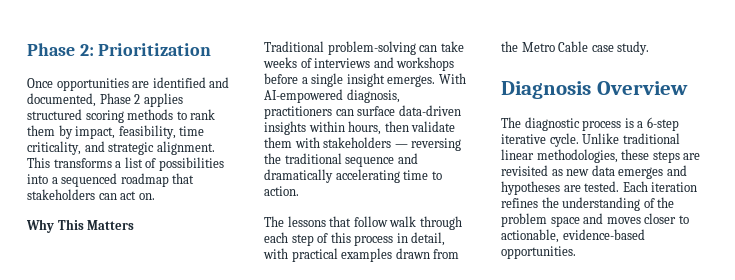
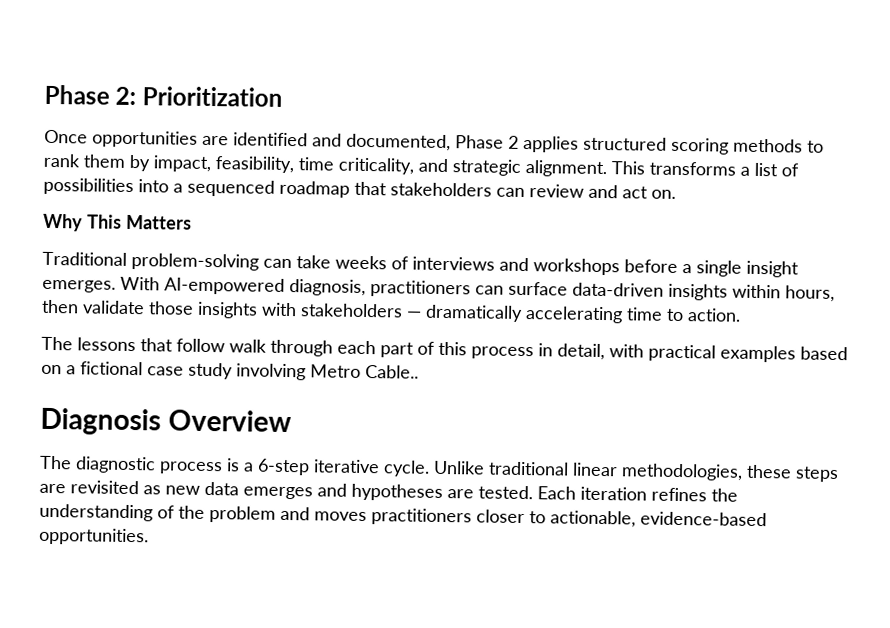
(117, 196) none -> [529,184,618,199] review and
[264,137,292,148] them -> [148,301,258,319] those insights
[411,138,462,151] [264,153,418,167] reversing the traditional sequence and -> (422, 314) none
[291,234,314,246] step -> [380,342,414,358] part
[395,248,460,259] [501,41,650,55] drawn from the Metro Cable case study. -> [800,346,848,361] [41,361,419,381] based on a fictional case study involving Metro Cable..
[550,216,580,227] space -> (276, 514) none
(641, 220) none -> [371,508,472,526] practitioners

